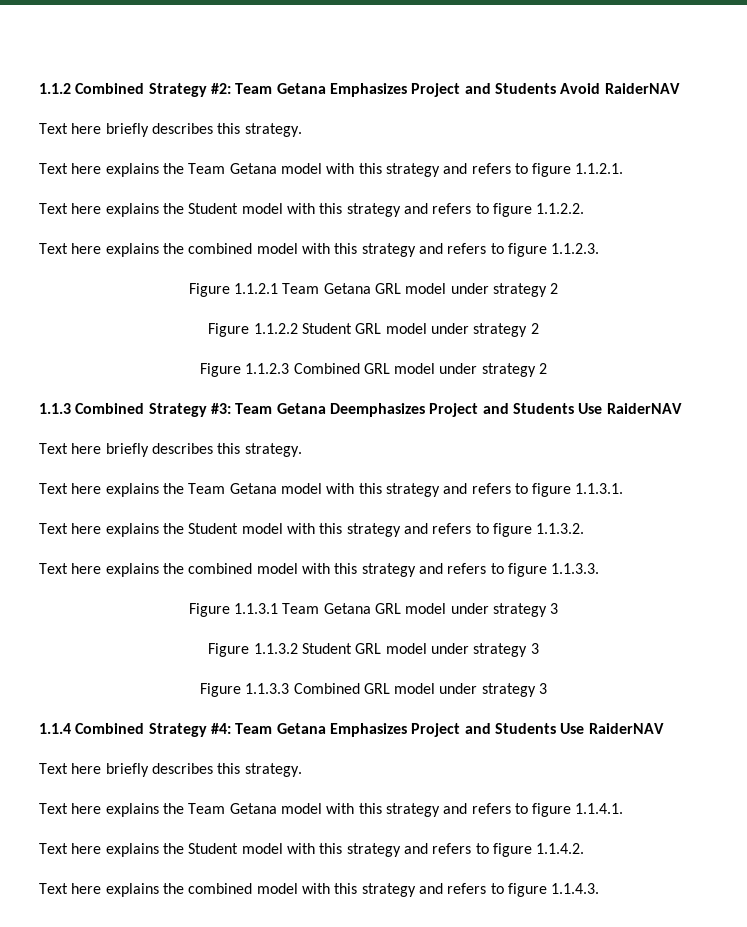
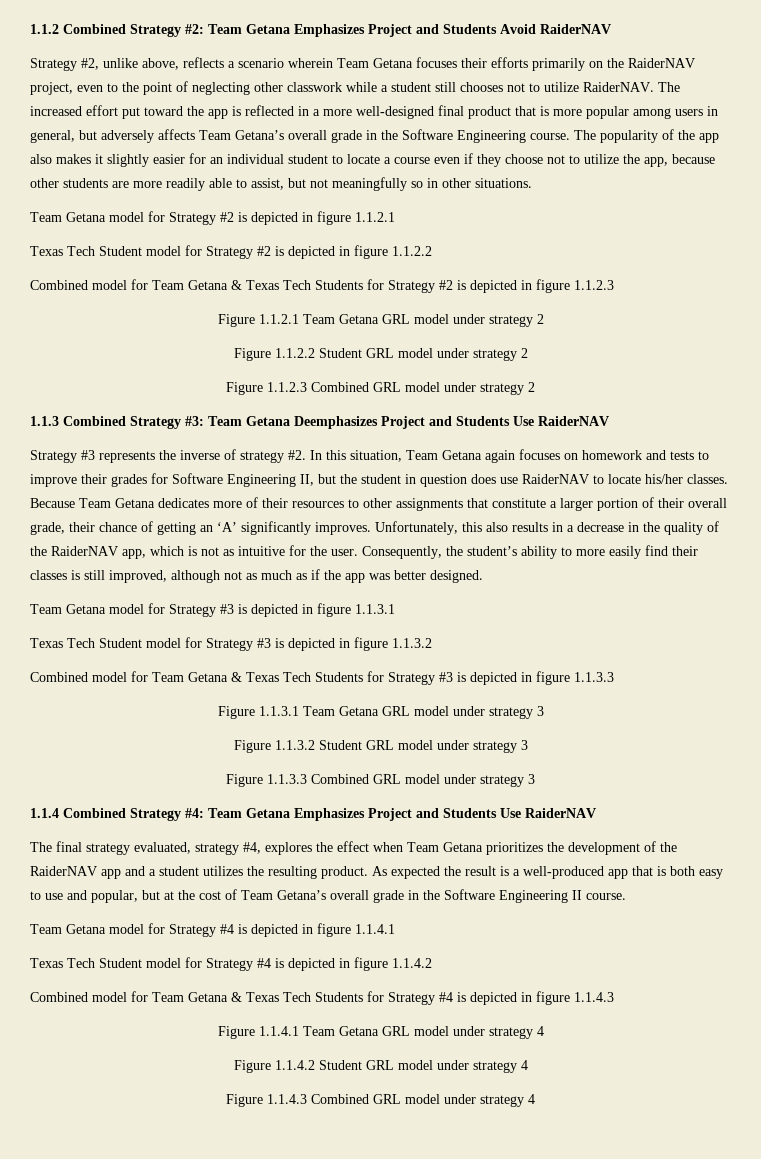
[39,123,302,137] [39,163,624,177] [39,203,585,217] [39,243,600,257] Text here briefly describes this strategy. // Text here explains the Team Getana model with this strategy and refers to figure 1.1.2.1. // Text here explains the Student model with this strategy and refers to figure 1.1.2.2. // Text here explains the combined model with this strategy and refers to figure 1.1.2.3. -> [30,57,695,71] [30,81,680,95] [30,105,718,119] [30,129,719,143] [30,153,715,167] [30,177,532,191] [30,211,395,225] [30,245,432,259] [30,279,614,293] Strategy #2, unlike above, reflects a scenario wherein Team Getana focuses their efforts primarily on the RaiderNAV project, even to the point of neglecting other classwork while a student still chooses not to utilize RaiderNAV. The increased effort put toward the app is reflected in a more well-designed final product that is more popular among users in general, but adversely affects Team Getana’s overall grade in the Software Engineering course. The popularity of the app also makes it slightly easier for an individual student to locate a course even if they choose not to utilize the app, because other students are more readily able to assist, but not meaningfully so in other situations. // Team Getana model for Strategy #2 is depicted in figure 1.1.2.1 // Texas Tech Student model for Strategy #2 is depicted in figure 1.1.2.2 // Combined model for Team Getana & Texas Tech Students for Strategy #2 is depicted in figure 1.1.2.3
[39,443,302,457] [39,483,624,497] [39,523,585,537] [39,563,600,577] Text here briefly describes this strategy. // Text here explains the Team Getana model with this strategy and refers to figure 1.1.3.1. // Text here explains the Student model with this strategy and refers to figure 1.1.3.2. // Text here explains the combined model with this strategy and refers to figure 1.1.3.3. -> [30,449,709,463] [30,473,728,487] [30,497,727,511] [30,521,719,535] [30,545,698,559] [30,569,483,583] [30,603,395,617] [30,637,432,651] [30,671,614,685] Strategy #3 represents the inverse of strategy #2. In this situation, Team Getana again focuses on homework and tests to improve their grades for Software Engineering II, but the student in question does use RaiderNAV to locate his/her classes. Because Team Getana dedicates more of their resources to other assignments that constitute a larger portion of their overall grade, their chance of getting an ‘A’ significantly improves. Unfortunately, this also results in a decrease in the quality of the RaiderNAV app, which is not as intuitive for the user. Consequently, the student’s ability to more easily find their classes is still improved, although not as much as if the app was better designed. // Team Getana model for Strategy #3 is depicted in figure 1.1.3.1 // Texas Tech Student model for Strategy #3 is depicted in figure 1.1.3.2 // Combined model for Team Getana & Texas Tech Students for Strategy #3 is depicted in figure 1.1.3.3
[39,763,302,777] [39,803,624,817] [39,843,585,857] [39,883,600,897] Text here briefly describes this strategy. // Text here explains the Team Getana model with this strategy and refers to figure 1.1.4.1. // Text here explains the Student model with this strategy and refers to figure 1.1.4.2. // Text here explains the combined model with this strategy and refers to figure 1.1.4.3. -> [30,841,677,855] [30,866,723,879] [30,889,626,903] [30,923,395,937] [30,957,432,971] [30,991,614,1005] [217,1026,544,1039] [233,1060,528,1073] [226,1094,535,1107] The final strategy evaluated, strategy #4, explores the effect when Team Getana prioritizes the development of the RaiderNAV app and a student utilizes the resulting product. As expected the result is a well-produced app that is both easy to use and popular, but at the cost of Team Getana’s overall grade in the Software Engineering II course. // Team Getana model for Strategy #4 is depicted in figure 1.1.4.1 // Texas Tech Student model for Strategy #4 is depicted in figure 1.1.4.2 // Combined model for Team Getana & Texas Tech Students for Strategy #4 is depicted in figure 1.1.4.3 // Figure 1.1.4.1 Team Getana GRL model under strategy 4 // Figure 1.1.4.2 Student GRL model under strategy 4 // Figure 1.1.4.3 Combined GRL model under strategy 4

